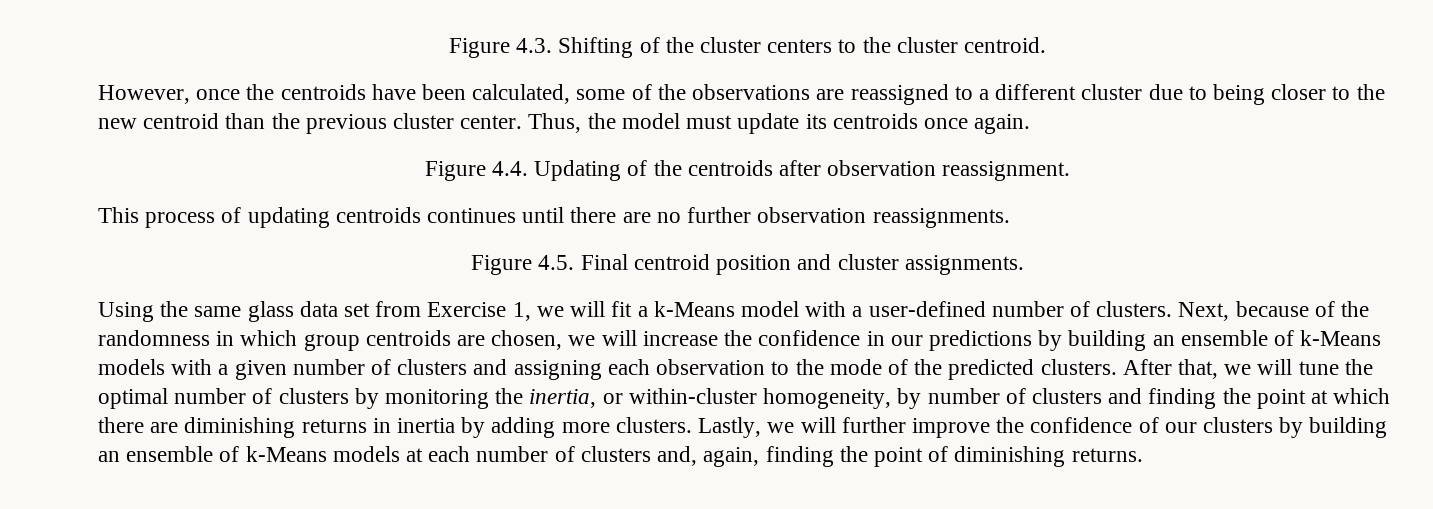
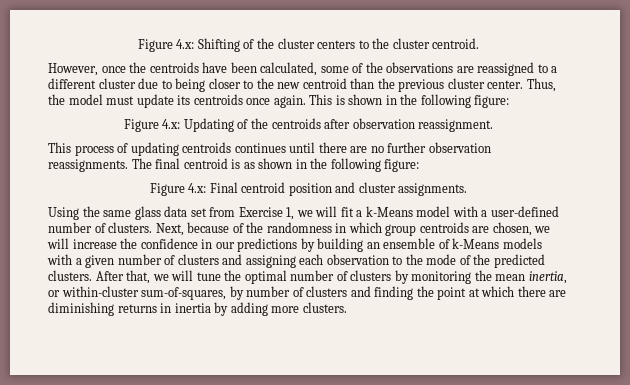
[448,38,553,58] Figure 4.3. -> [137,39,195,52] Figure 4.x:
[424,161,528,181] // Figure 4.4. -> [309,94,510,108] [123,119,181,132] This is shown in the following figure: // Figure 4.x:
[471,255,575,275] // Figure 4.5. -> [131,158,420,172] [149,183,207,196] The final centroid is as shown in the following figure: // Figure 4.x:
(524, 396) none -> [495,274,526,281] mean
[763,388,892,409] homogeneity, -> [141,287,227,300] sum-of-squares,
[698,417,1388,438] [98,446,1143,467] Lastly, we will further improve the confidence of our clusters by building an ensemble of k-Means models at each number of clusters and, again, finding the point of diminishing returns. -> (347, 307) none

